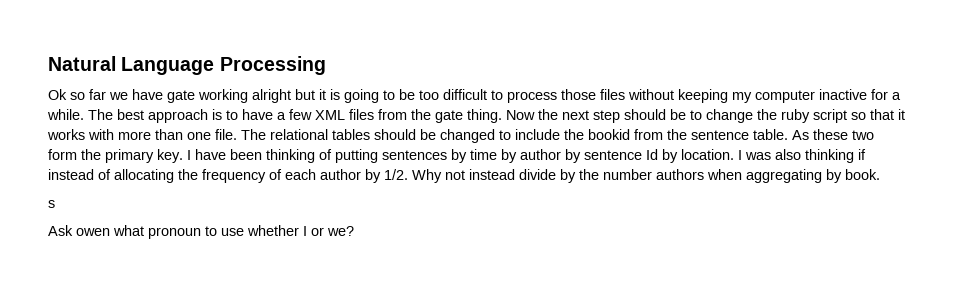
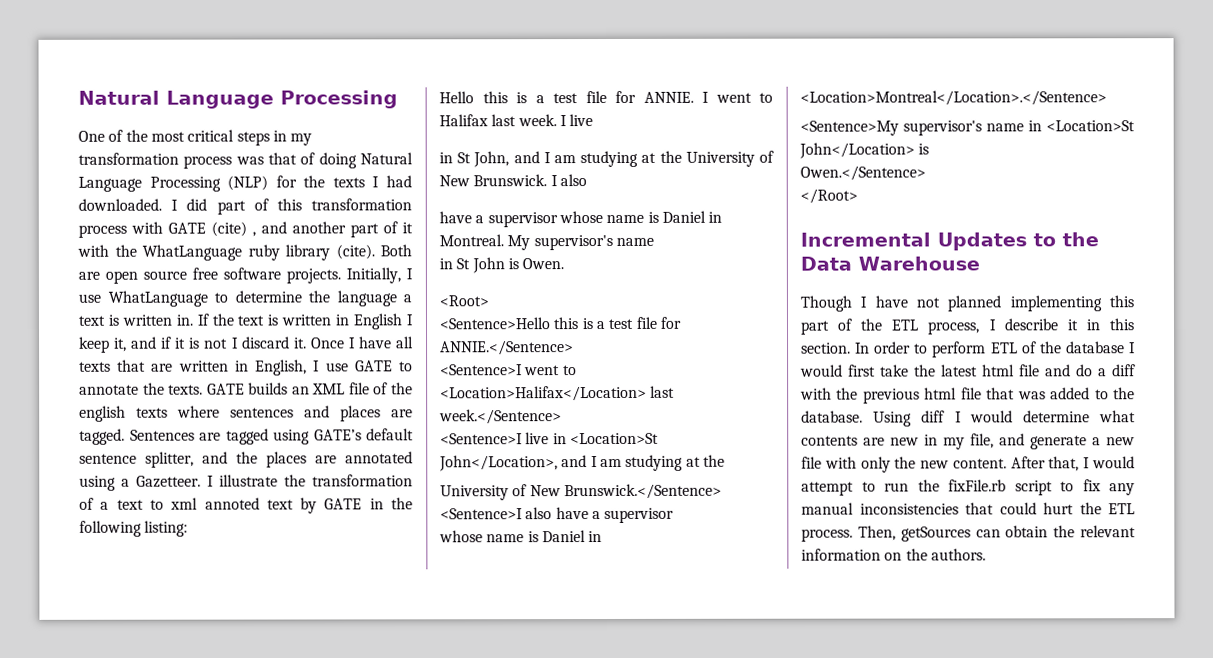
[48,89,901,103] [47,109,905,123] [47,129,874,143] [48,149,866,163] [48,169,880,183] [48,200,55,208] [48,225,354,239] Ok so far we have gate working alright but it is going to be too difficult to process those files without keeping my computer inactive for a while. The best approach is to have a few XML files from the gate thing. Now the next step should be to change the ruby script so that it works with more than one file. The relational tables should be changed to include the bookid from the sentence table. As these two form the primary key. I have been thinking of putting sentences by time by author by sentence Id by location. I was also thinking if instead of allocating the frequency of each author by 1/2. Why not instead divide by the number authors when aggregating by book. // s // Ask owen what pronoun to use whether I or we? -> [78,129,313,146] [78,152,413,169] [78,175,412,192] [78,198,412,215] [78,221,413,238] [77,244,412,261] [78,267,413,284] [78,290,412,307] [78,313,414,330] [79,336,414,353] [79,359,414,376] [79,382,413,395] [79,405,413,422] [79,428,414,445] [79,451,413,468] [79,474,413,491] [79,497,414,514] [79,520,189,537] [439,90,773,104] [439,114,594,127] [439,150,774,168] [439,174,587,187] [439,210,723,228] [439,234,654,251] [439,257,565,274] [439,295,489,307] [439,316,681,330] [440,340,574,356] [440,364,577,376] [440,385,676,402] [439,409,562,425] [440,432,659,445] [439,454,725,472] [440,483,722,501] [440,507,675,524] [439,530,603,543] [800,90,1107,106] [800,120,1135,136] [799,142,930,159] [800,165,926,181] [800,188,858,204] [800,232,1099,251] [800,256,980,271] [800,295,1134,312] [800,318,1135,335] [801,341,1136,358] [800,364,1136,377] [800,387,1135,404] [801,410,1136,427] [801,433,1135,450] [801,456,1135,473] [801,479,1135,496] [801,502,1135,515] [801,525,1136,542] [801,548,986,561] One of the most critical steps in my transformation process was that of doing Natural Language Processing (NLP) for the texts I had downloaded. I did part of this transformation process with GATE (cite) , and another part of it with the WhatLanguage ruby library (cite). Both are open source free software projects. Initially, I use WhatLanguage to determine the language a text is written in. If the text is written in English I keep it, and if it is not I discard it. Once I have all texts that are written in English, I use GATE to annotate the texts. GATE builds an XML file of the english texts where sentences and places are tagged. Sentences are tagged using GATE’s default sentence splitter, and the places are annotated using a Gazetteer. I illustrate the transformation of a text to xml annoted text by GATE in the following listing: // Hello this is a test file for ANNIE. I went to Halifax last week. I live // in St John, and I am studying at the University of New Brunswick. I also // have a supervisor whose name is Daniel in Montreal. My supervisor's name // in St John is Owen. // <Root> // <Sentence>Hello this is a test file for ANNIE.</Sentence> // <Sentence>I went to <Location>Halifax</Location> last week.</Sentence> // <Sentence>I live in <Location>St John</Location>, and I am studying at the // University of New Brunswick.</Sentence> <Sentence>I also have a supervisor // whose name is Daniel in <Location>Montreal</Location>.</Sentence> // <Sentence>My supervisor's name in <Location>St John</Location> is // Owen.</Sentence> // </Root> // Incremental Updates to the Data Warehouse // Though I have not planned implementing this part of the ETL process, I describe it in this section. In order to perform ETL of the database I would first take the latest html file and do a diff with the previous html file that was added to the database. Using diff I would determine what contents are new in my file, and generate a new file with only the new content. After that, I would attempt to run the fixFile.rb script to fix any manual inconsistencies that could hurt the ETL process. Then, getSources can obtain the relevant information on the authors.

